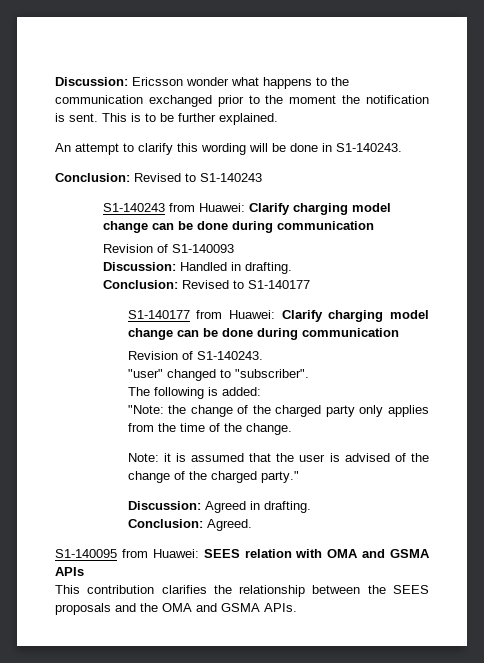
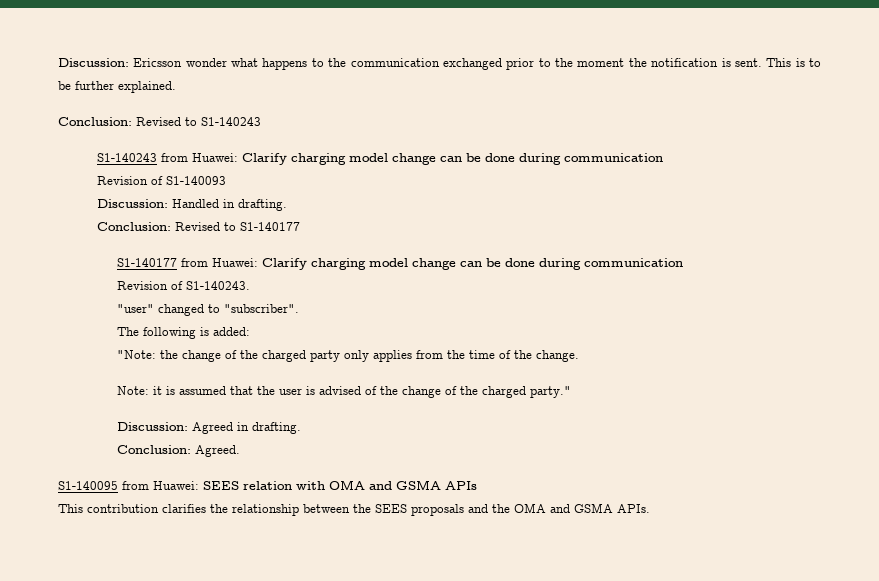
[55,143,402,155] // An attempt to clarify this wording will be done in S1-140243. -> (176, 87) none

